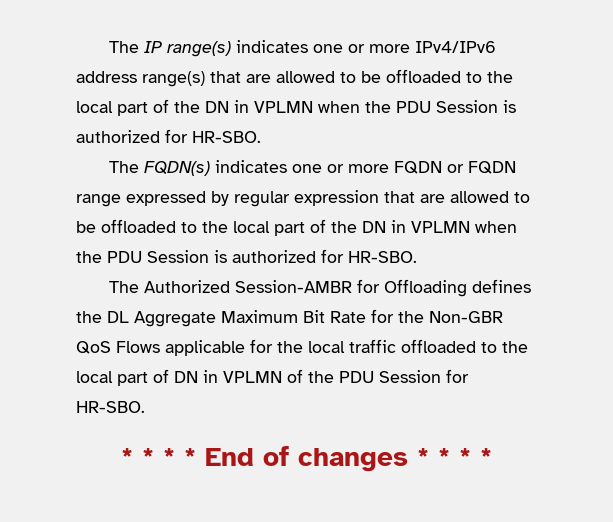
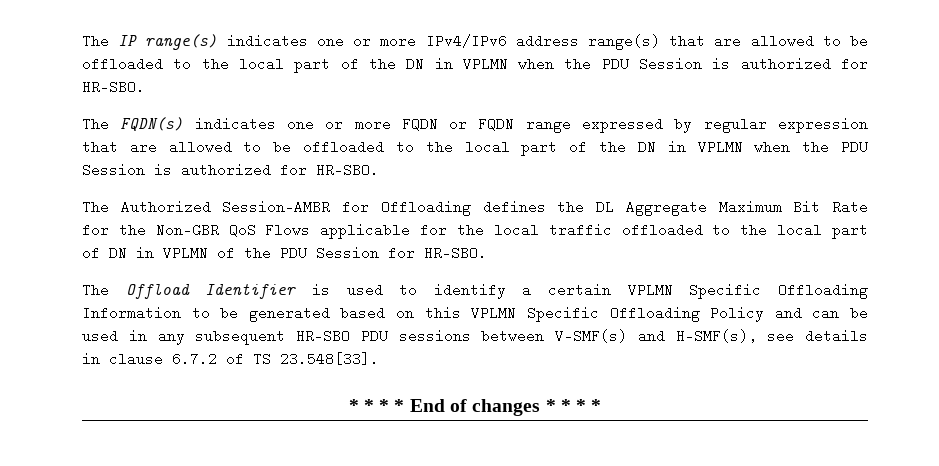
(145, 407) none -> [82,283,868,299] [82,306,869,322] [82,329,868,345] [82,352,379,366] // The Offload Identifier is used to identify a certain VPLMN Specific Offloading Information to be generated based on this VPLMN Specific Offloading Policy and can be used in any subsequent HR-SBO PDU sessions between V-SMF(s) and H-SMF(s), see details in clause 6.7.2 of TS 23.548[33].

